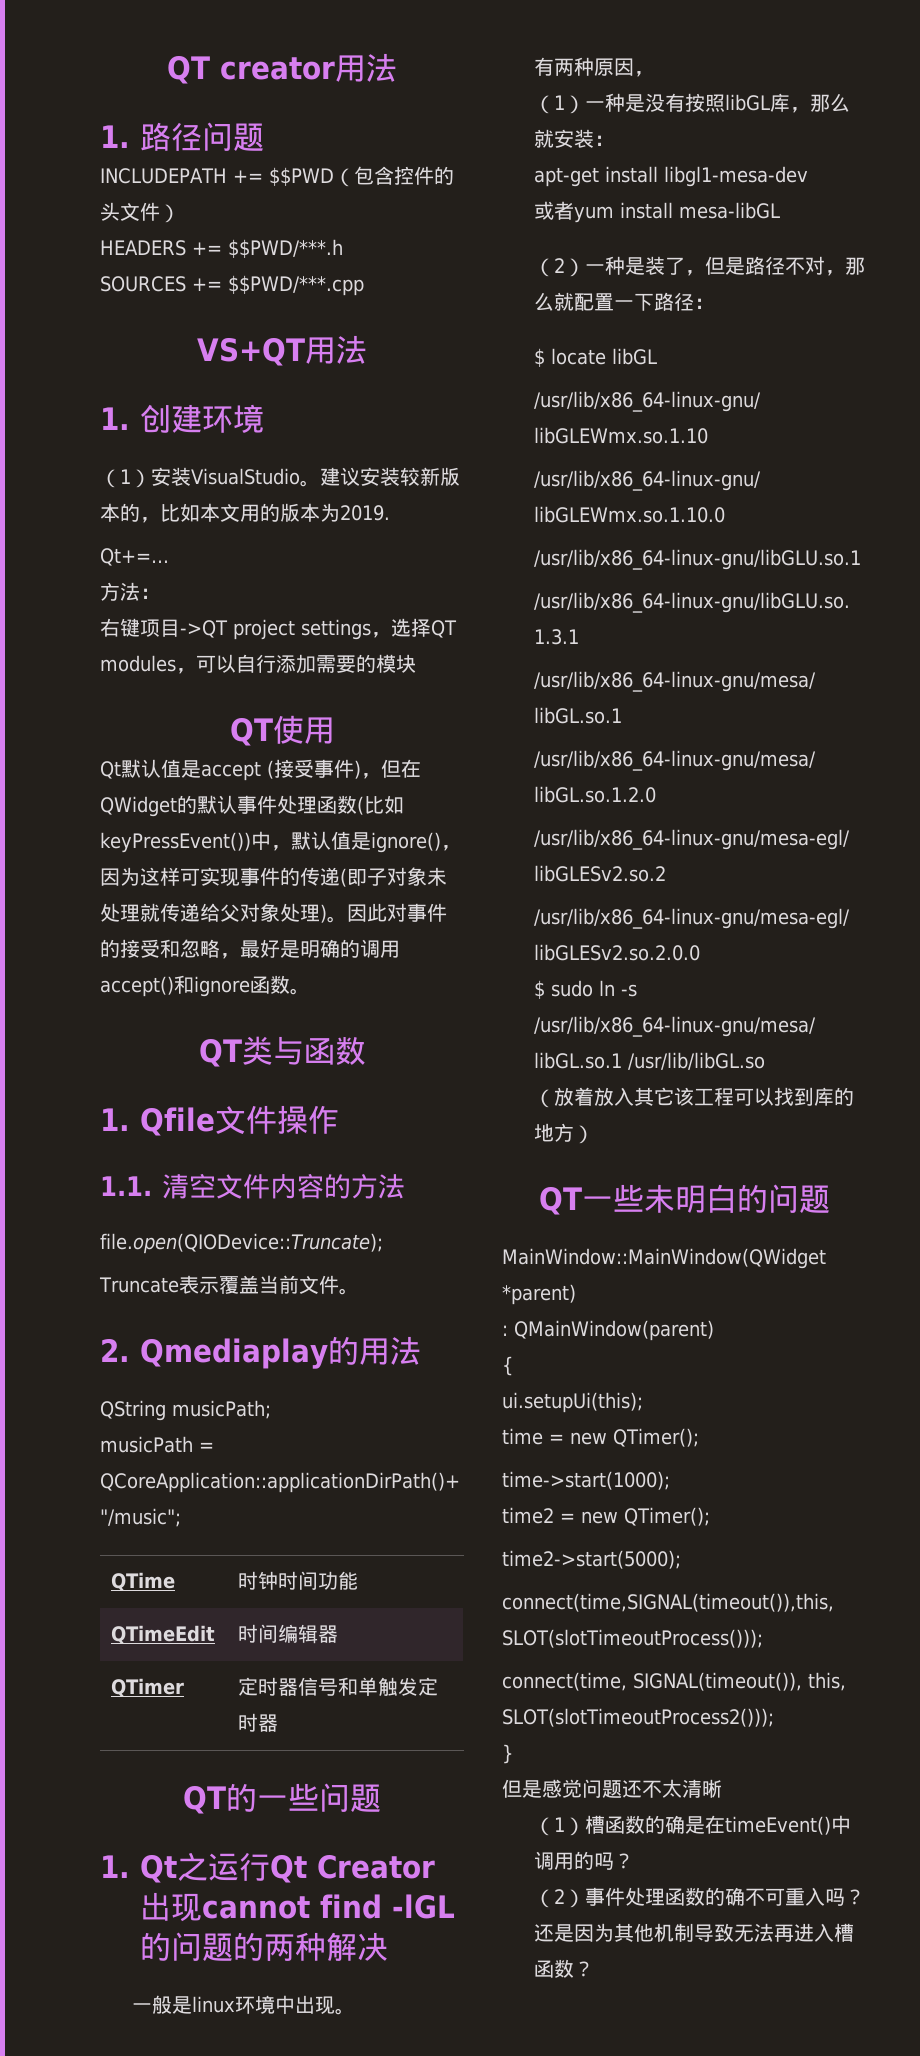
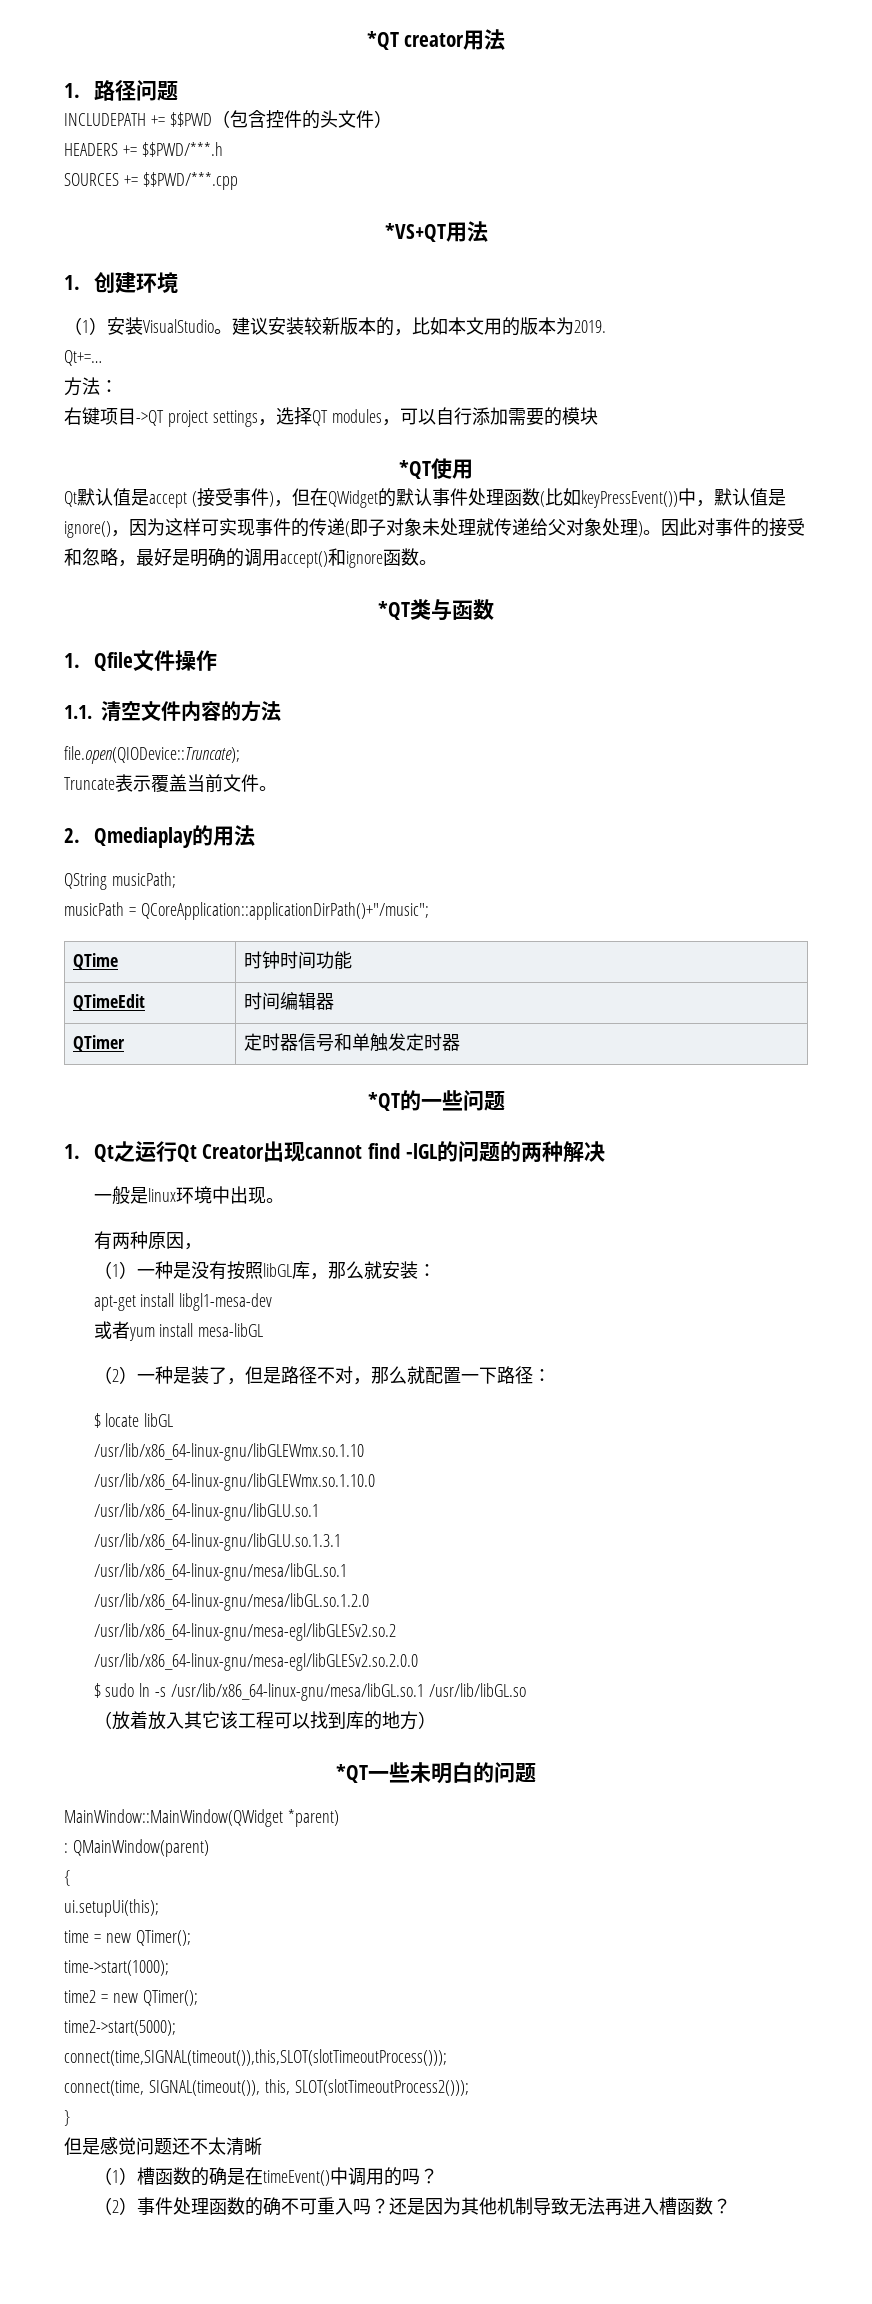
[167,55,210,84] QT -> [366,31,399,50] *QT
[197,337,305,366] VS+QT -> [384,223,446,242] *VS+QT
[229,717,273,746] QT -> [399,460,431,479] *QT
[198,1038,242,1067] QT -> [378,601,410,620] *QT
[183,1785,226,1814] QT -> [367,1092,400,1111] *QT
[538,1186,582,1215] QT -> [336,1764,368,1783] *QT

